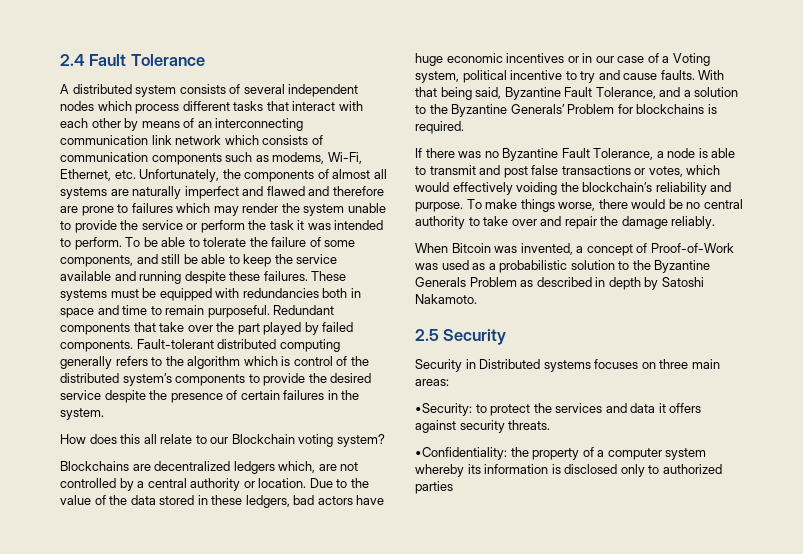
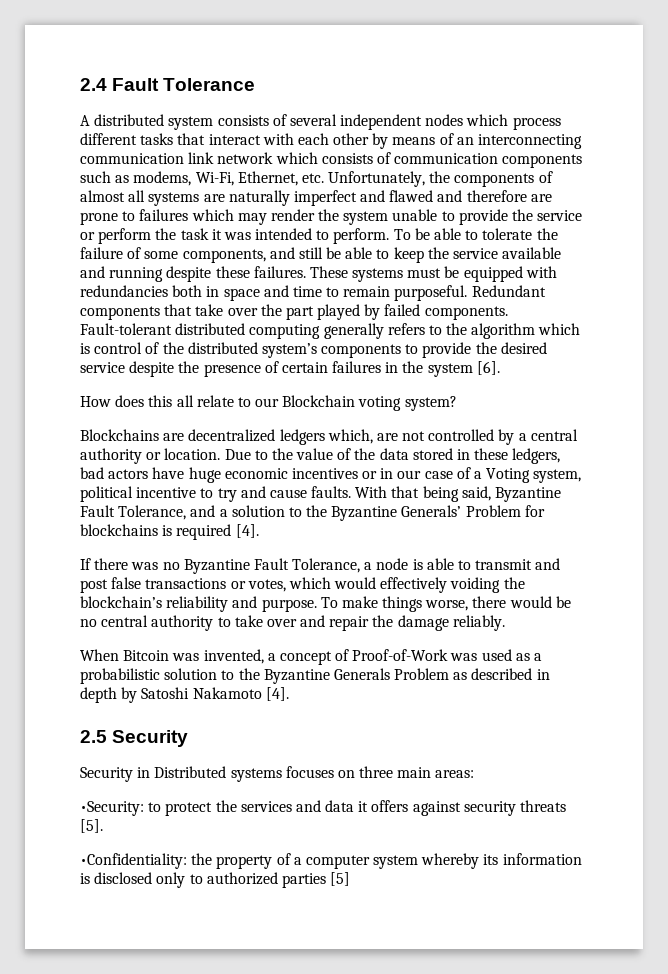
[60,408,104,420] system. -> [427,361,500,377] system [6].
[415,121,464,134] required. -> [176,524,259,540] required [4].
[415,294,477,304] Nakamoto. -> [192,687,289,701] Nakamoto [4].
[508,420,551,430] threats. -> [520,800,567,812] [80,819,103,833] threats [5].
(453, 487) none -> [330,872,351,886] [5]

